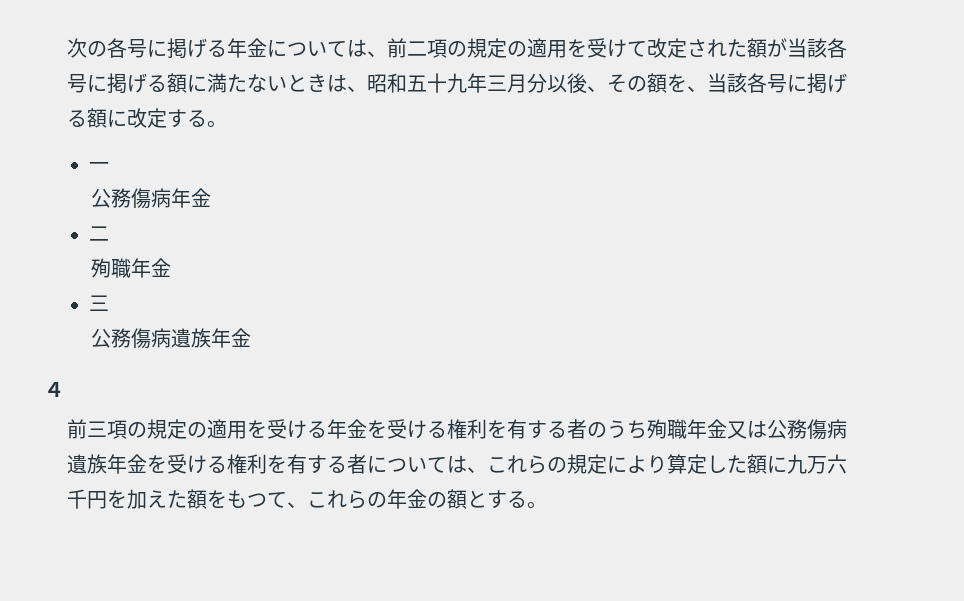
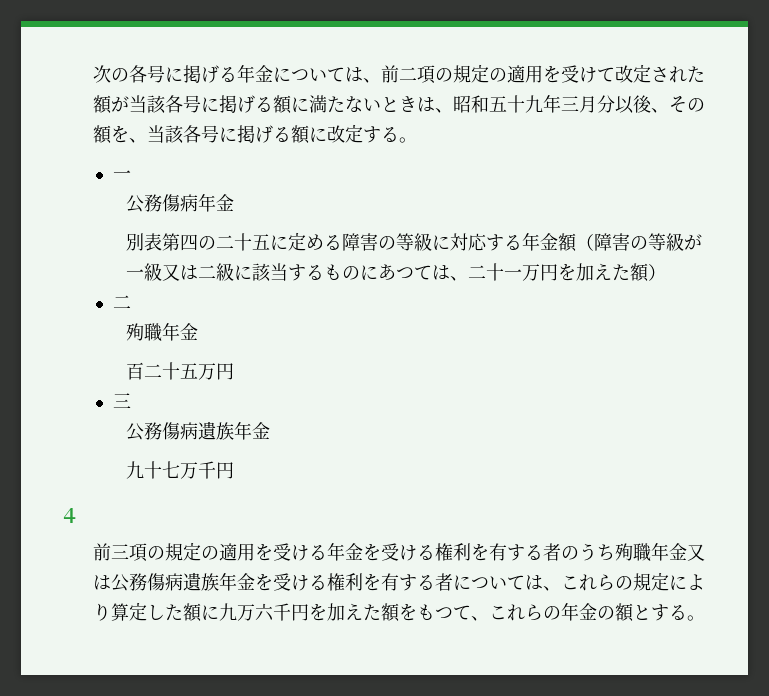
(211, 197) none -> [125,232,702,252] [125,263,666,282] // 別表第四の二十五に定める障害の等級に対応する年金額（障害の等級が一級又は二級に該当するものにあつては、二十一万円を加えた額）
(171, 267) none -> [125,362,234,380] // 百二十五万円
(251, 337) none -> [125,461,234,479] // 九十七万千円

